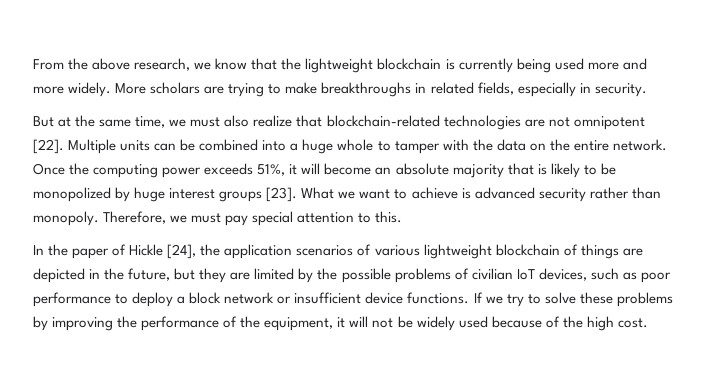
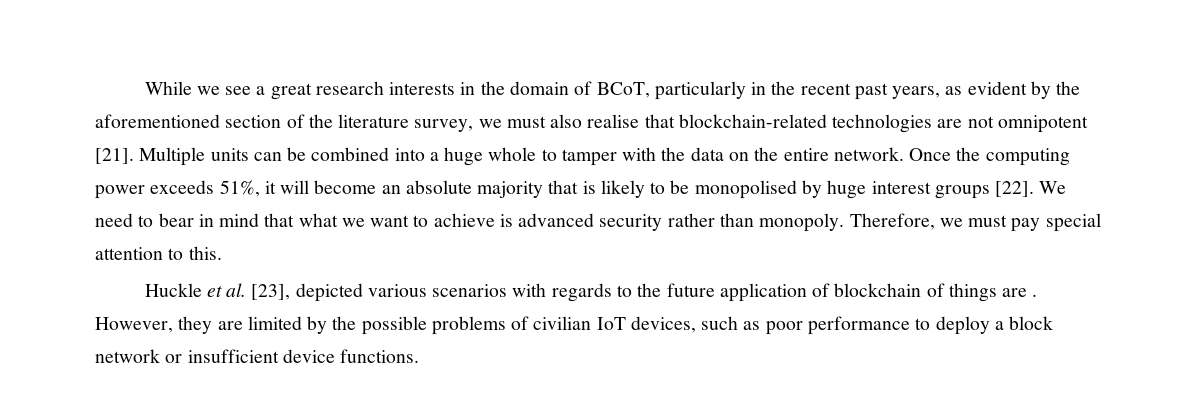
[33,58,647,73] [33,82,647,97] [33,115,166,128] From the above research, we know that the lightweight blockchain is currently being used more and more widely. More scholars are trying to make breakthroughs in related fields, especially in security. // But at the same time, -> [144,81,1081,100] [95,114,474,132] While we see a great research interests in the domain of BCoT, particularly in the recent past years, as evident by the aforementioned section of the literature survey,
[253,115,293,127] realize -> [587,114,640,128] realise
[33,139,64,154] [22]. -> [95,148,134,164] [21].
[33,187,111,202] monopolized -> [694,180,797,199] monopolised
[266,187,335,202] [23]. What -> [995,181,1067,197] [95,213,338,227] [22]. We need to bear in mind that what
[33,244,643,259] [33,268,196,283] In the paper of Hickle [24], the application scenarios of various lightweight blockchain of things are depicted in the future, but -> [144,283,1038,302] [95,317,173,333] Huckle et al. [23], depicted various scenarios with regards to the future application of blockchain of things are . However,
[473,292,673,307] [33,316,648,331] If we try to solve these problems by improving the performance of the equipment, it will not be widely used because of the high cost. -> (420, 356) none

